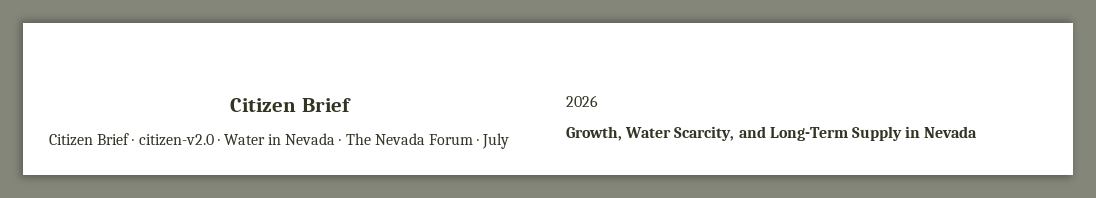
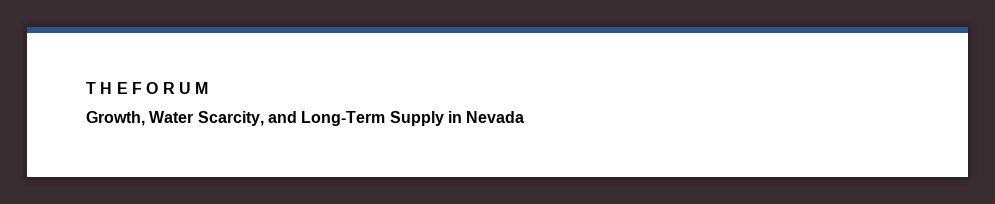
[230,98,351,112] [49,133,510,149] [566,95,598,107] Citizen Brief // Citizen Brief · citizen-v2.0 · Water in Nevada · The Nevada Forum · July 2026 -> [86,82,209,94] T H E F O R U M

